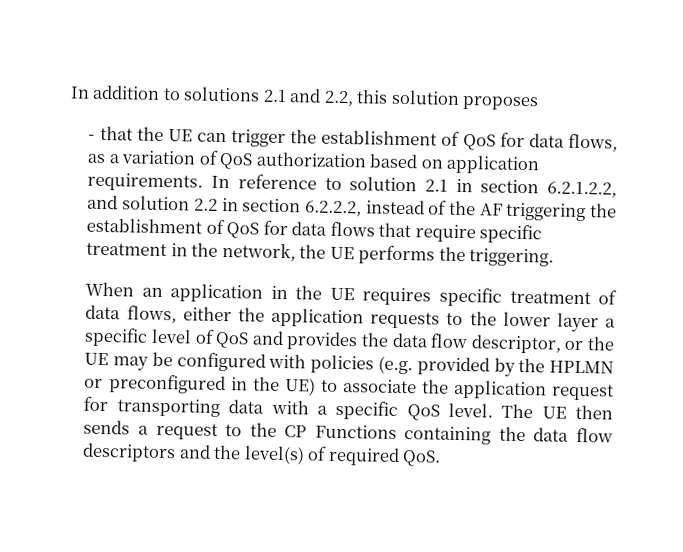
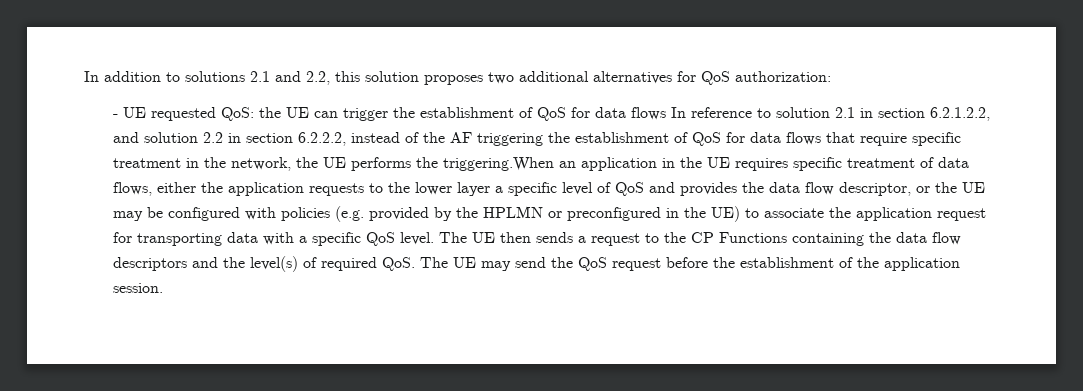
[88,125,133,141] // - that -> [488,71,831,85] [113,107,255,121] two additional alternatives for QoS authorization: // - UE requested QoS:
[568,133,618,152] [87,150,541,175] [87,172,204,192] flows, as a variation of QoS authorization based on application requirements. -> [631,107,667,120] flows
[469,248,555,267] [85,281,135,297] triggering. // When -> [443,157,555,171] triggering.When
(442, 458) none -> [420,257,961,271] [113,283,164,293] The UE may send the QoS request before the establishment of the application session.

